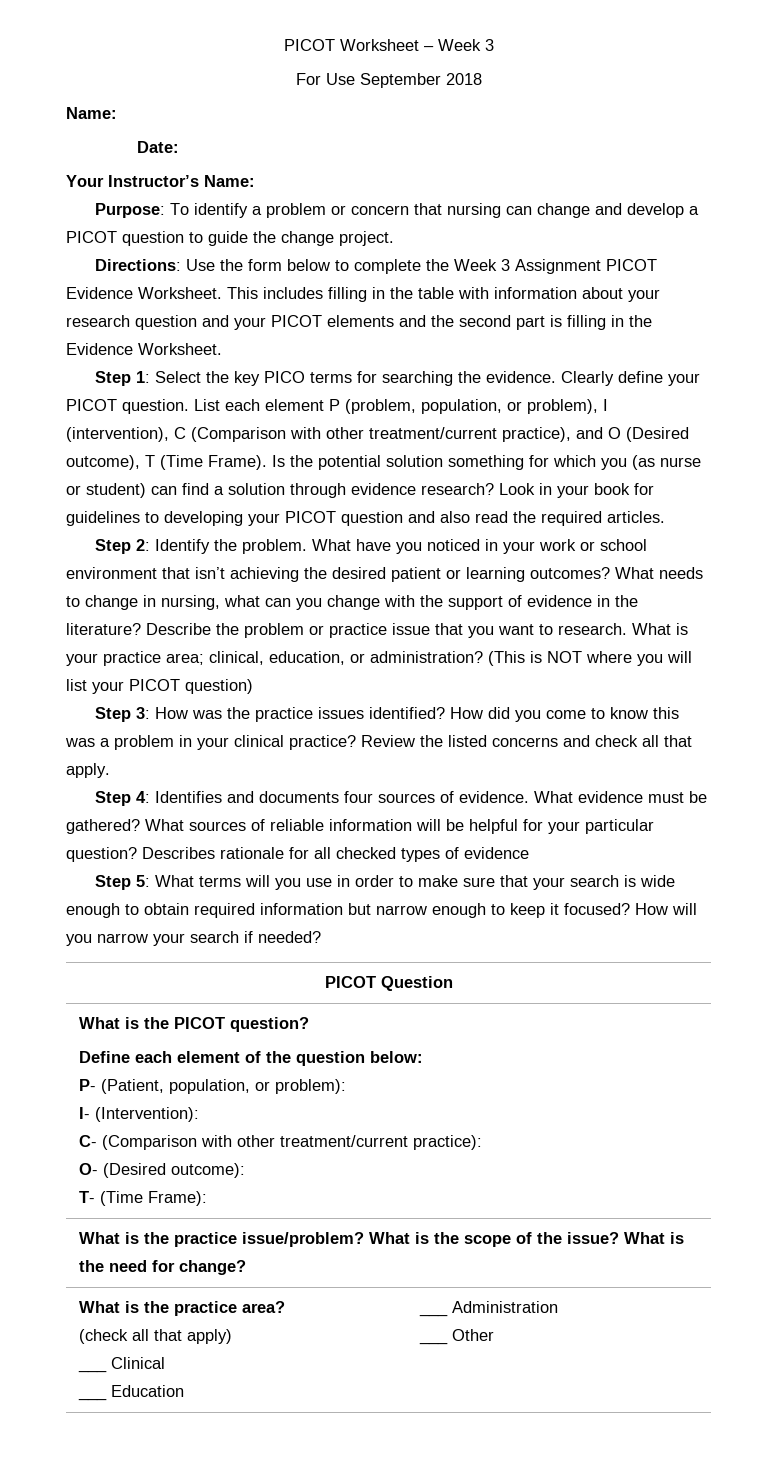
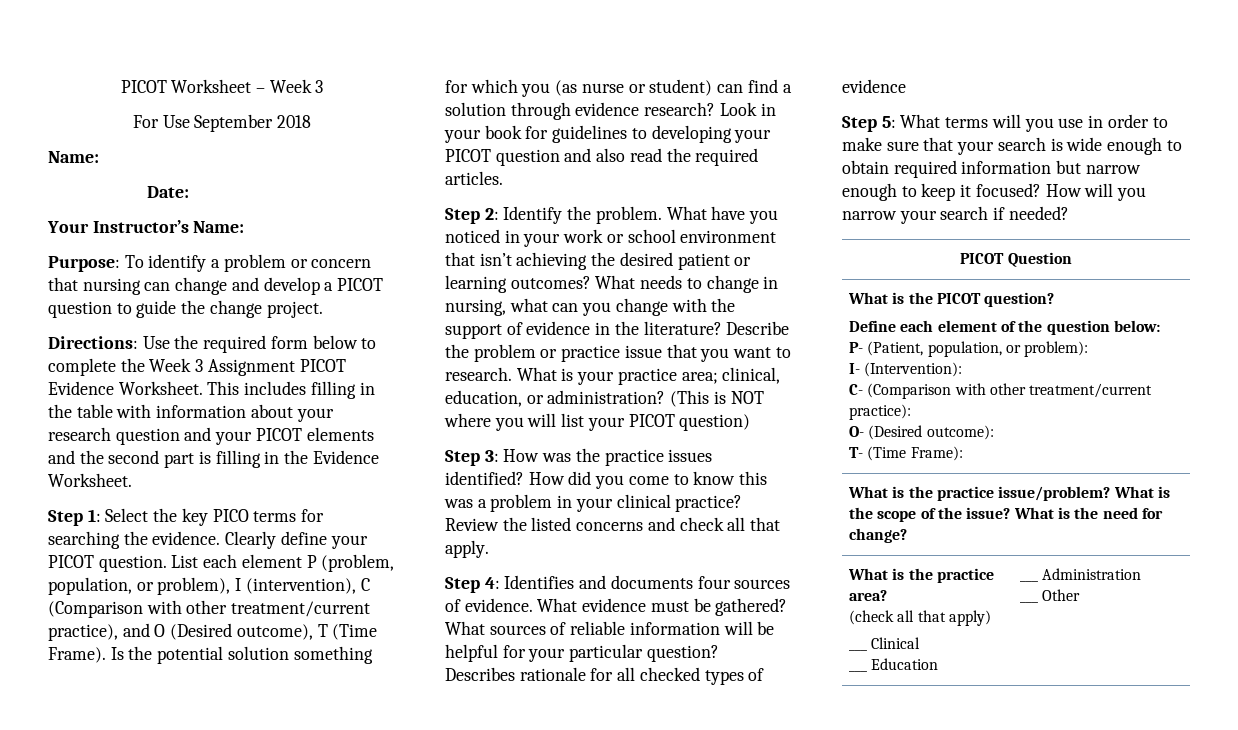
(244, 265) none -> [203,335,267,353] required

